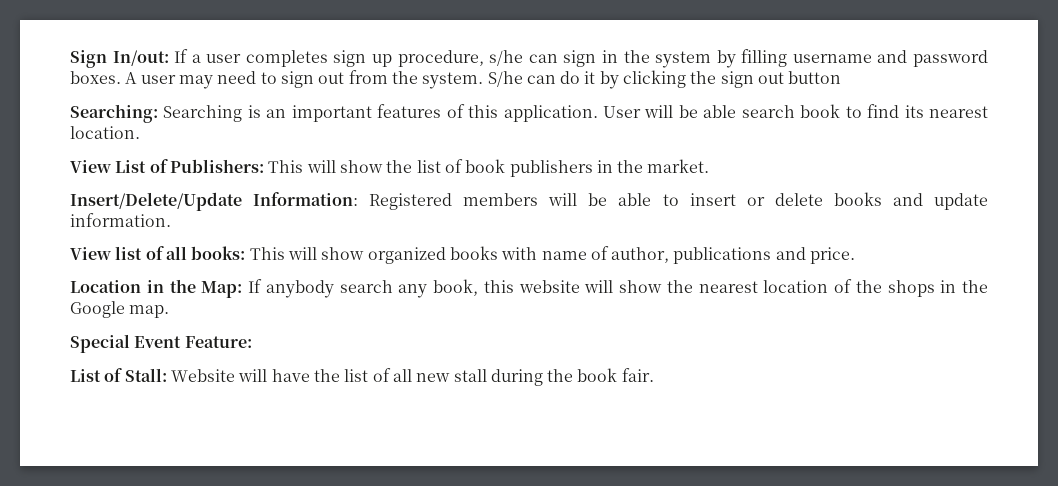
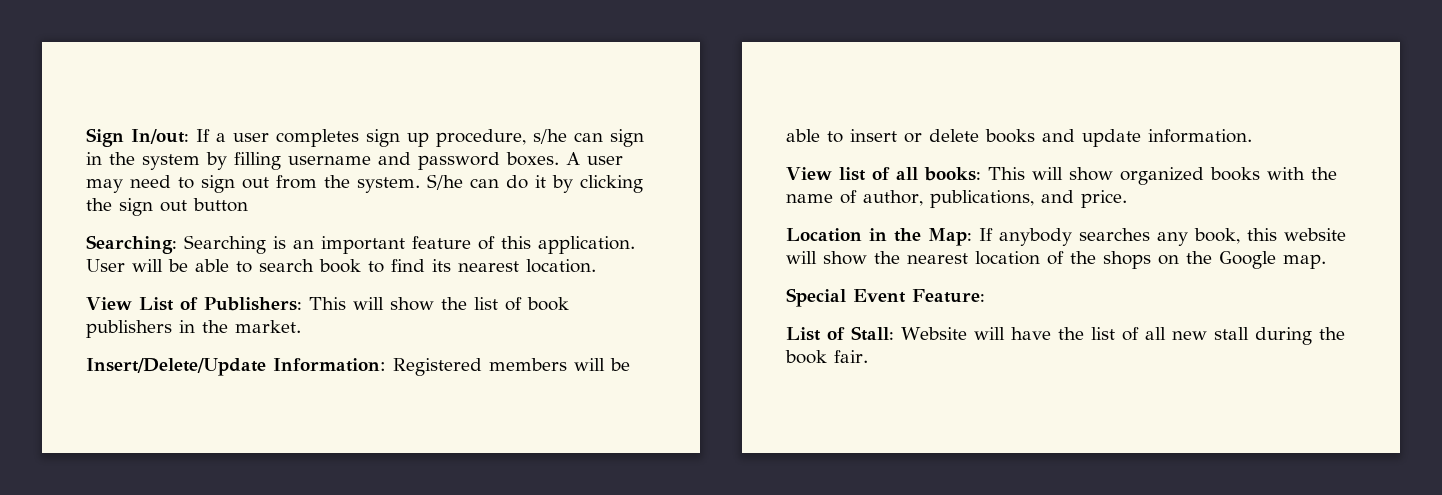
[377,104,442,118] features -> [412,236,471,249] feature
(737, 111) none -> [236,261,252,273] to
(538, 253) none -> [1311,167,1337,180] the
[673,247,772,264] publications -> [929,190,1034,208] publications,
[339,280,393,293] search -> [1079,228,1150,241] searches
[940,280,957,293] in -> [1158,255,1179,265] on

